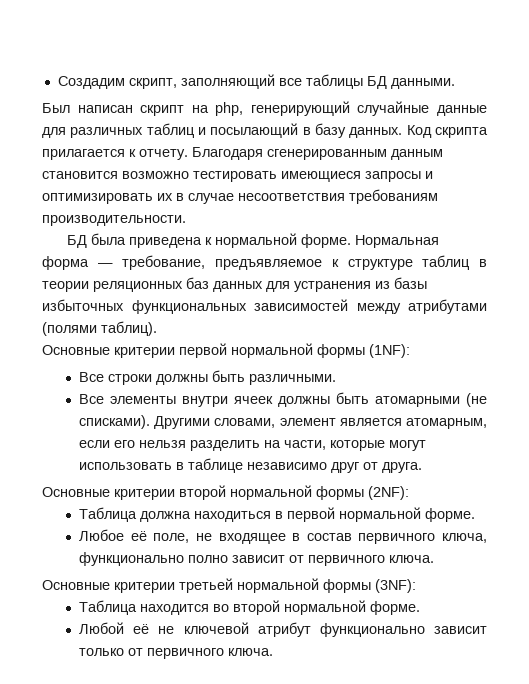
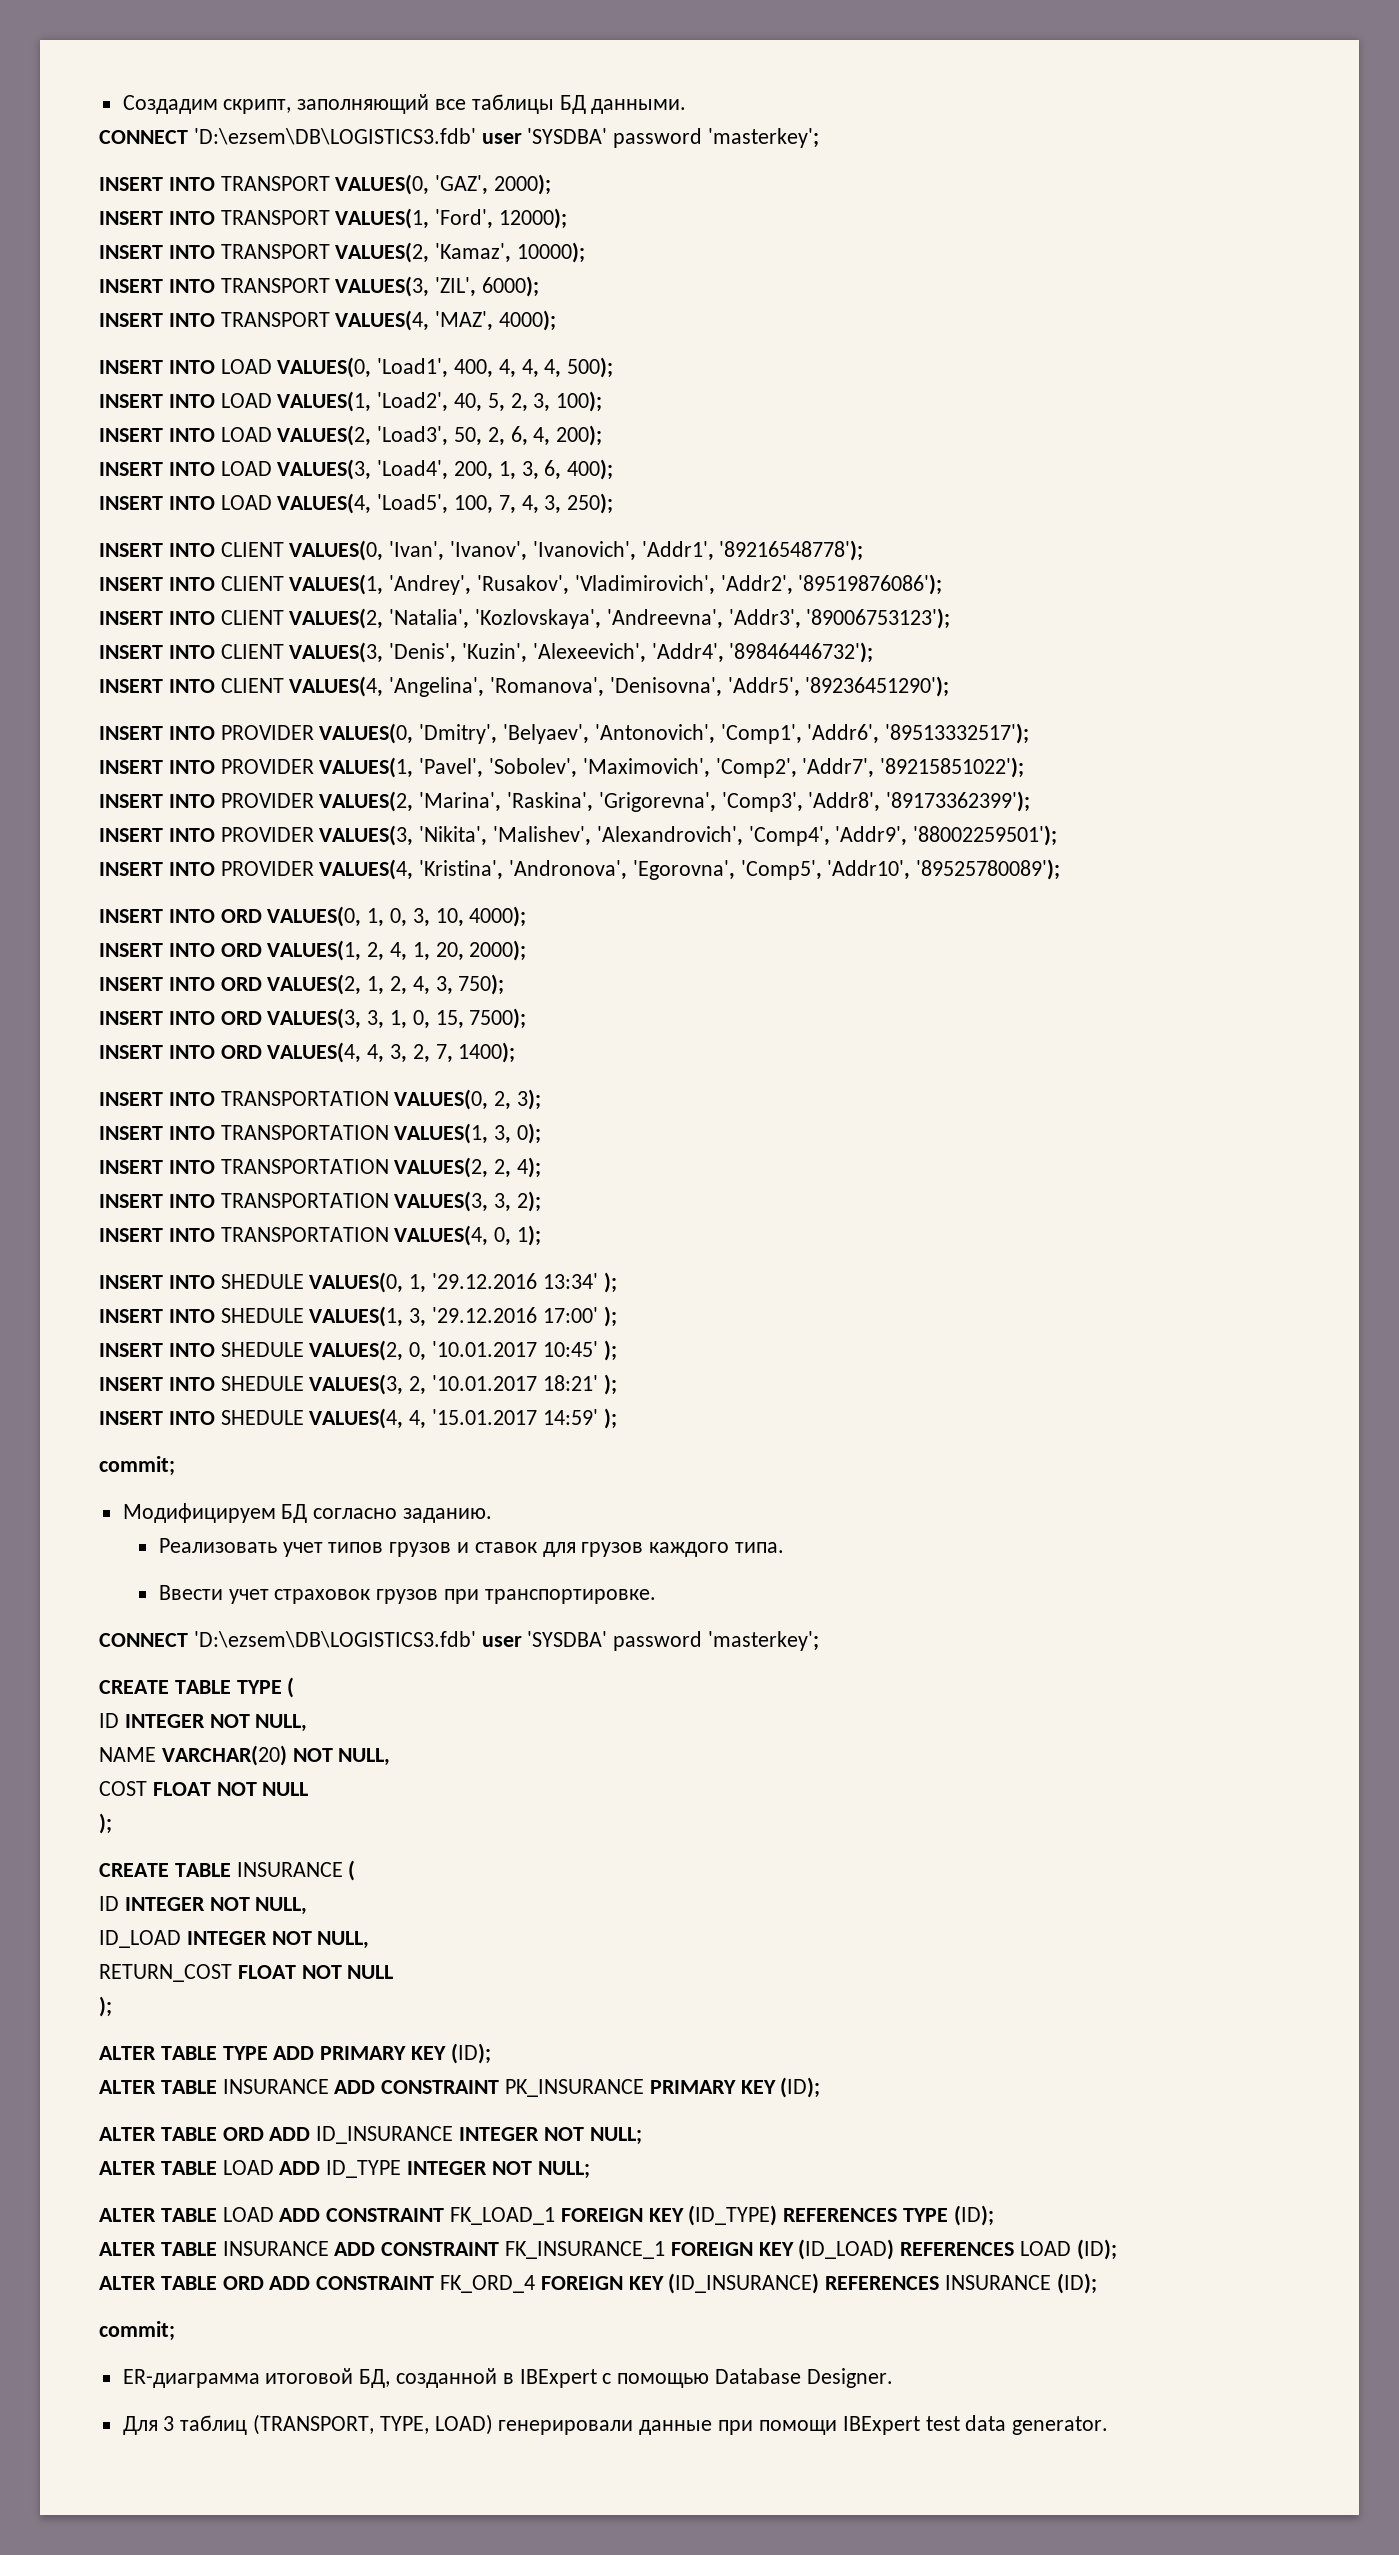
[42,101,487,116] [42,123,488,138] [42,147,443,160] [42,171,433,182] [42,189,438,204] [42,215,186,226] [66,233,439,248] [42,255,488,270] [42,277,427,292] [42,299,487,314] [42,321,157,336] [42,343,410,358] [79,370,337,385] [79,392,488,407] [79,415,487,429] [79,440,427,451] [79,458,423,473] [42,485,409,500] [79,507,476,522] [79,529,488,544] [79,552,435,566] [42,578,416,593] [79,600,421,615] [79,622,487,637] [79,648,274,659] Был написан скрипт на php, генерирующий случайные данные для различных таблиц и посылающий в базу данных. Код скрипта прилагается к отчету. Благодаря сгенерированным данным становится возможно тестировать имеющиеся запросы и оптимизировать их в случае несоответствия требованиям производительности. // БД была приведена к нормальной форме. Нормальная форма — требование, предъявляемое к структуре таблиц в теории реляционных баз данных для устранения из базы избыточных функциональных зависимостей между атрибутами (полями таблиц). // Основные критерии первой нормальной формы (1NF): // Все строки должны быть различными. // Все элементы внутри ячеек должны быть атомарными (не списками). Другими словами, элемент является атомарным, если его нельзя разделить на части, которые могут использовать в таблице независимо друг от друга. // Основные критерии второй нормальной формы (2NF): // Таблица должна находиться в первой нормальной форме. // Любое её поле, не входящее в состав первичного ключа, функционально полно зависит от первичного ключа. // Основные критерии третьей нормальной формы (3NF): // Таблица находится во второй нормальной форме. // Любой её не ключевой атрибут функционально зависит только от первичного ключа. -> [99,128,820,148] [99,174,552,195] [99,208,568,229] [99,242,586,263] [99,276,540,297] [99,310,557,331] [99,357,614,378] [99,391,603,412] [99,425,603,446] [99,459,614,480] [99,493,614,514] [99,540,864,561] [99,574,943,595] [99,608,951,629] [99,642,874,663] [99,676,950,697] [99,723,1030,744] [99,757,1025,778] [99,791,1031,812] [99,825,1058,846] [99,859,1061,880] [99,906,527,927] [99,940,527,961] [99,974,505,995] [99,1008,527,1029] [99,1042,516,1063] [99,1089,542,1110] [99,1123,542,1144] [99,1157,542,1178] [99,1191,542,1212] [99,1225,542,1246] [99,1272,617,1293] [99,1306,617,1327] [99,1340,617,1361] [99,1374,617,1395] [99,1408,617,1429] [99,1456,175,1476] [122,1503,493,1523] [158,1538,785,1557] [158,1585,656,1604] [99,1631,820,1651] [99,1677,295,1698] [99,1713,308,1732] [99,1745,391,1766] [99,1781,309,1796] [99,1813,112,1834] [99,1860,356,1881] [99,1896,308,1915] [99,1930,370,1949] [99,1964,394,1982] [99,1996,112,2017] [99,2043,491,2064] [99,2077,821,2098] [99,2126,642,2145] [99,2160,590,2179] [99,2205,994,2226] [99,2239,1117,2260] [99,2273,1097,2294] [99,2321,175,2341] [122,2368,893,2388] [122,2414,1109,2435] CONNECT 'D:\ezsem\DB\LOGISTICS3.fdb' user 'SYSDBA' password 'masterkey'; // INSERT INTO TRANSPORT VALUES(0, 'GAZ', 2000); // INSERT INTO TRANSPORT VALUES(1, 'Ford', 12000); // INSERT INTO TRANSPORT VALUES(2, 'Kamaz', 10000); // INSERT INTO TRANSPORT VALUES(3, 'ZIL', 6000); // INSERT INTO TRANSPORT VALUES(4, 'MAZ', 4000); // INSERT INTO LOAD VALUES(0, 'Load1', 400, 4, 4, 4, 500); // INSERT INTO LOAD VALUES(1, 'Load2', 40, 5, 2, 3, 100); // INSERT INTO LOAD VALUES(2, 'Load3', 50, 2, 6, 4, 200); // INSERT INTO LOAD VALUES(3, 'Load4', 200, 1, 3, 6, 400); // INSERT INTO LOAD VALUES(4, 'Load5', 100, 7, 4, 3, 250); // INSERT INTO CLIENT VALUES(0, 'Ivan', 'Ivanov', 'Ivanovich', 'Addr1', '89216548778'); // INSERT INTO CLIENT VALUES(1, 'Andrey', 'Rusakov', 'Vladimirovich', 'Addr2', '89519876086'); // INSERT INTO CLIENT VALUES(2, 'Natalia', 'Kozlovskaya', 'Andreevna', 'Addr3', '89006753123'); // INSERT INTO CLIENT VALUES(3, 'Denis', 'Kuzin', 'Alexeevich', 'Addr4', '89846446732'); // INSERT INTO CLIENT VALUES(4, 'Angelina', 'Romanova', 'Denisovna', 'Addr5', '89236451290'); // INSERT INTO PROVIDER VALUES(0, 'Dmitry', 'Belyaev', 'Antonovich', 'Comp1', 'Addr6', '89513332517'); // INSERT INTO PROVIDER VALUES(1, 'Pavel', 'Sobolev', 'Maximovich', 'Comp2', 'Addr7', '89215851022'); // INSERT INTO PROVIDER VALUES(2, 'Marina', 'Raskina', 'Grigorevna', 'Comp3', 'Addr8', '89173362399'); // INSERT INTO PROVIDER VALUES(3, 'Nikita', 'Malishev', 'Alexandrovich', 'Comp4', 'Addr9', '88002259501'); // INSERT INTO PROVIDER VALUES(4, 'Kristina', 'Andronova', 'Egorovna', 'Comp5', 'Addr10', '89525780089'); // INSERT INTO ORD VALUES(0, 1, 0, 3, 10, 4000); // INSERT INTO ORD VALUES(1, 2, 4, 1, 20, 2000); // INSERT INTO ORD VALUES(2, 1, 2, 4, 3, 750); // INSERT INTO ORD VALUES(3, 3, 1, 0, 15, 7500); // INSERT INTO ORD VALUES(4, 4, 3, 2, 7, 1400); // INSERT INTO TRANSPORTATION VALUES(0, 2, 3); // INSERT INTO TRANSPORTATION VALUES(1, 3, 0); // INSERT INTO TRANSPORTATION VALUES(2, 2, 4); // INSERT INTO TRANSPORTATION VALUES(3, 3, 2); // INSERT INTO TRANSPORTATION VALUES(4, 0, 1); // INSERT INTO SHEDULE VALUES(0, 1, '29.12.2016 13:34' ); // INSERT INTO SHEDULE VALUES(1, 3, '29.12.2016 17:00' ); // INSERT INTO SHEDULE VALUES(2, 0, '10.01.2017 10:45' ); // INSERT INTO SHEDULE VALUES(3, 2, '10.01.2017 18:21' ); // INSERT INTO SHEDULE VALUES(4, 4, '15.01.2017 14:59' ); // commit; // Модифицируем БД согласно заданию. // Реализовать учет типов грузов и ставок для грузов каждого типа. // Ввести учет страховок грузов при транспортировке. // CONNECT 'D:\ezsem\DB\LOGISTICS3.fdb' user 'SYSDBA' password 'masterkey'; // CREATE TABLE TYPE ( // ID INTEGER NOT NULL, // NAME VARCHAR(20) NOT NULL, // COST FLOAT NOT NULL // ); // CREATE TABLE INSURANCE ( // ID INTEGER NOT NULL, // ID_LOAD INTEGER NOT NULL, // RETURN_COST FLOAT NOT NULL // ); // ALTER TABLE TYPE ADD PRIMARY KEY (ID); // ALTER TABLE INSURANCE ADD CONSTRAINT PK_INSURANCE PRIMARY KEY (ID); // ALTER TABLE ORD ADD ID_INSURANCE INTEGER NOT NULL; // ALTER TABLE LOAD ADD ID_TYPE INTEGER NOT NULL; // ALTER TABLE LOAD ADD CONSTRAINT FK_LOAD_1 FOREIGN KEY (ID_TYPE) REFERENCES TYPE (ID); // ALTER TABLE INSURANCE ADD CONSTRAINT FK_INSURANCE_1 FOREIGN KEY (ID_LOAD) REFERENCES LOAD (ID); // ALTER TABLE ORD ADD CONSTRAINT FK_ORD_4 FOREIGN KEY (ID_INSURANCE) REFERENCES INSURANCE (ID); // commit; // ER-диаграмма итоговой БД, созданной в IBExpert с помощью Database Designer. // Для 3 таблиц (TRANSPORT, TYPE, LOAD) генерировали данные при помощи IBExpert test data generator.

